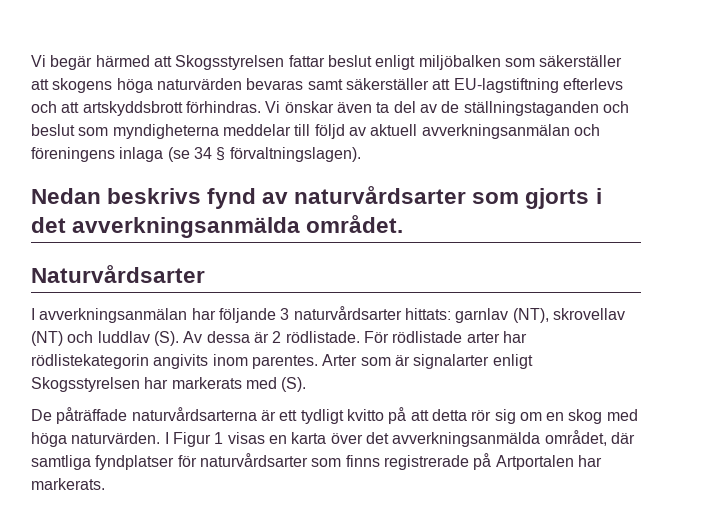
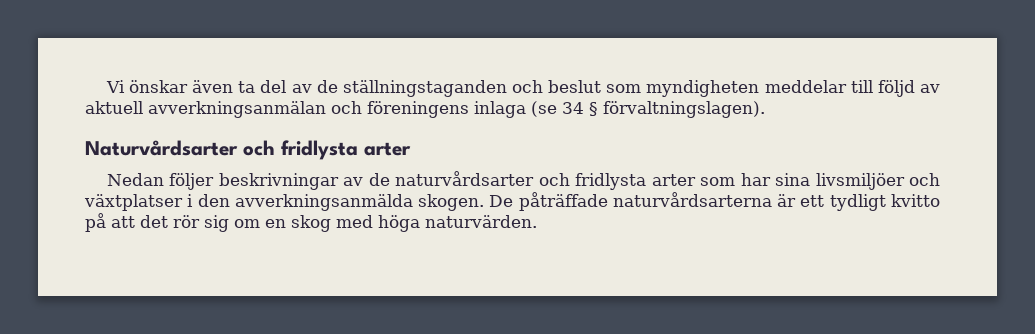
[31,55,623,70] [31,78,623,93] [31,101,281,116] Vi begär härmed att Skogsstyrelsen fattar beslut enligt miljöbalken som säkerställer att skogens höga naturvärden bevaras samt säkerställer att EU-lagstiftning efterlevs och att artskyddsbrott förhindras. Vi -> [105,80,125,93] Vi
[112,124,219,139] myndigheterna -> [646,80,760,97] myndigheten
[31,186,602,209] [31,215,404,238] [31,265,205,283] [31,306,625,323] [31,331,527,346] [31,354,533,369] [31,377,307,392] Nedan beskrivs fynd av naturvårdsarter som gjorts i det avverkningsanmälda området. // Naturvårdsarter // I avverkningsanmälan har följande 3 naturvårdsarter hittats: garnlav (NT), skrovellav (NT) och luddlav (S). Av dessa är 2 rödlistade. För rödlistade arter har rödlistekategorin angivits inom parentes. Arter som är signalarter enligt Skogsstyrelsen har markerats med (S). // -> [85,140,411,160] [106,171,941,190] [84,194,485,211] Naturvårdsarter och fridlysta arter // Nedan följer beskrivningar av de naturvårdsarter och fridlysta arter som har sina livsmiljöer och växtplatser i den avverkningsanmälda skogen.
[431,409,467,421] detta -> [140,215,168,228] det
[164,430,635,447] [31,453,602,470] [31,478,105,490] I Figur 1 visas en karta över det avverkningsanmälda området, där samtliga fyndplatser för naturvårdsarter som finns registrerade på Artportalen har markerats. -> (537, 221) none

